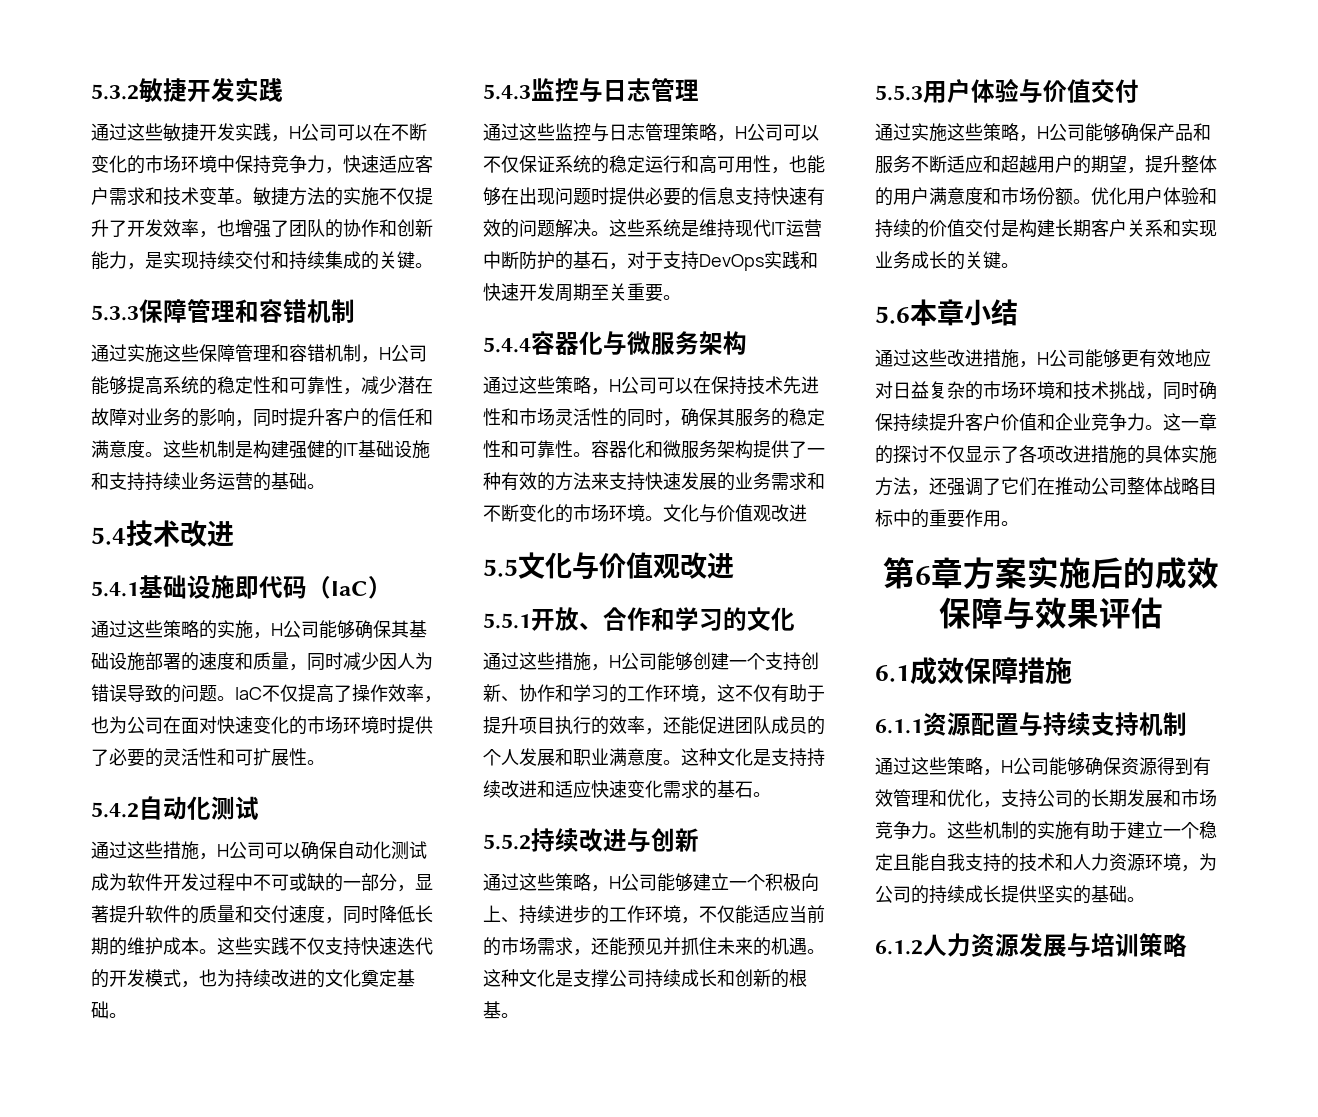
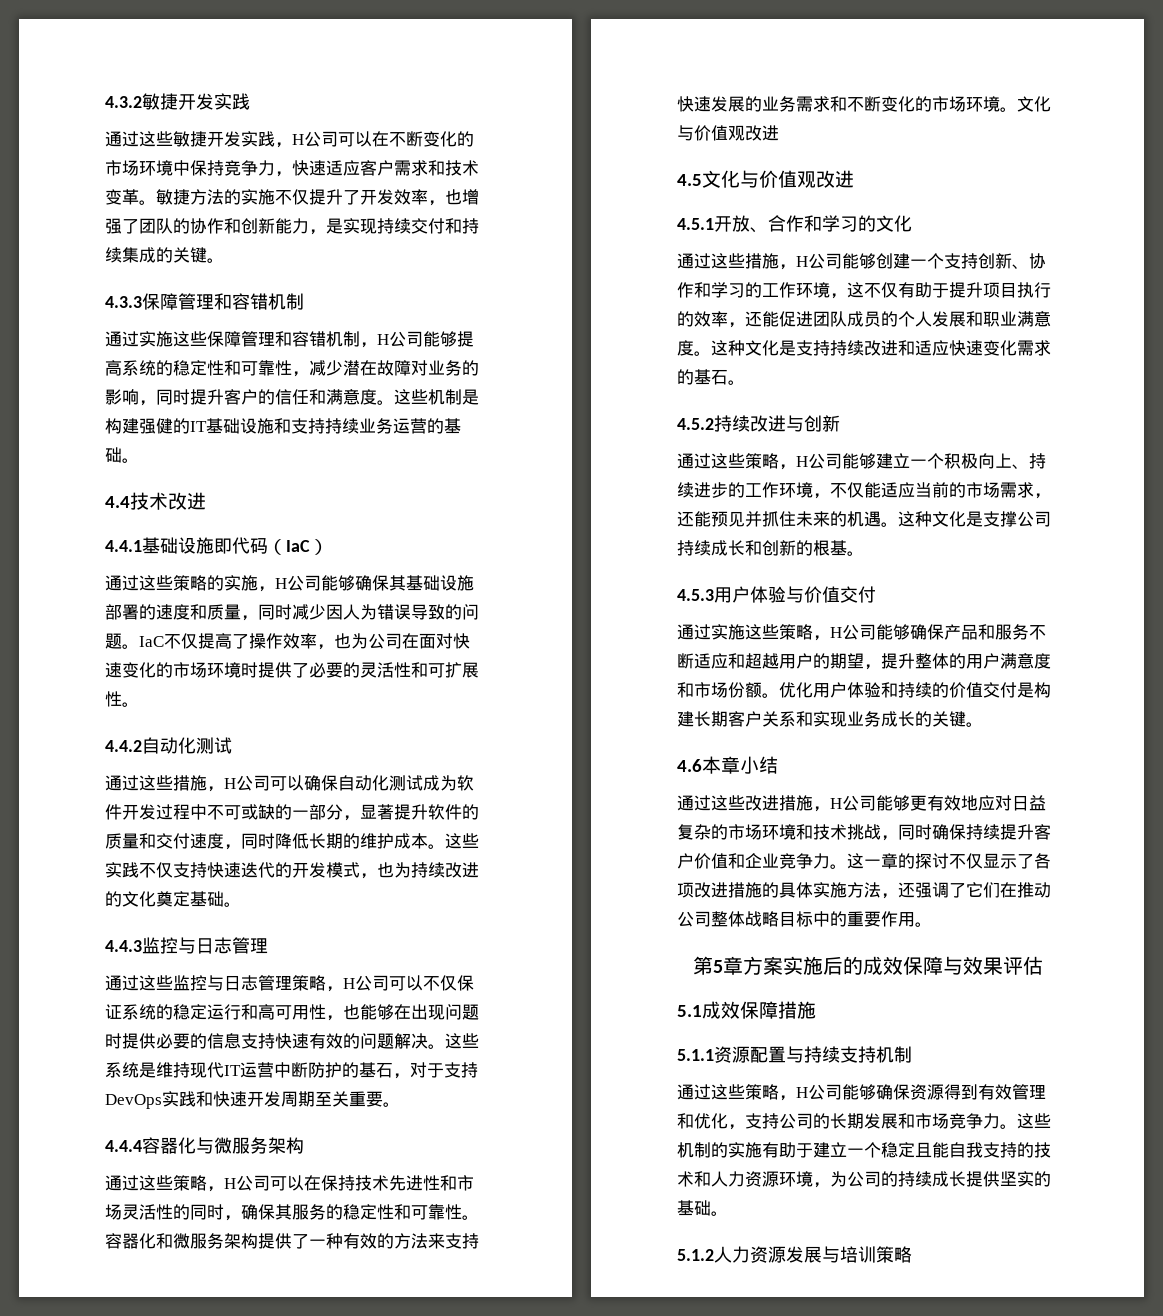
[91,84,139,100] 5.3.2 -> [105,96,142,108] 4.3.2
[91,305,139,321] 5.3.3 -> [105,296,142,308] 4.3.3
[91,527,126,545] 5.4 -> [105,496,130,508] 4.4
[91,581,139,597] 5.4.1 -> [105,540,142,552] 4.4.1
[91,802,139,818] 5.4.2 -> [105,740,142,752] 4.4.2
[483,84,531,100] 5.4.3 -> [105,940,142,952] 4.4.3
[483,337,531,353] 5.4.4 -> [105,1140,142,1152] 4.4.4
[483,552,734,580] [483,613,531,629] 5.5文化与价值观改进 // 5.5.1 -> [677,170,854,188] [677,218,714,230] 4.5文化与价值观改进 // 4.5.1
[483,834,531,850] 5.5.2 -> [677,418,714,430] 4.5.2
[875,85,923,101] 5.5.3 -> [677,589,714,601] 4.5.3
[875,306,910,324] 5.6 -> [677,759,702,772] 4.6
[915,566,931,585] 6 -> [712,960,723,973] 5
[875,665,910,682] 6.1 -> [677,1005,702,1017] 5.1
[875,719,923,734] 6.1.1 -> [677,1049,714,1061] 5.1.1
[875,940,923,955] 6.1.2 -> [677,1249,714,1261] 5.1.2

